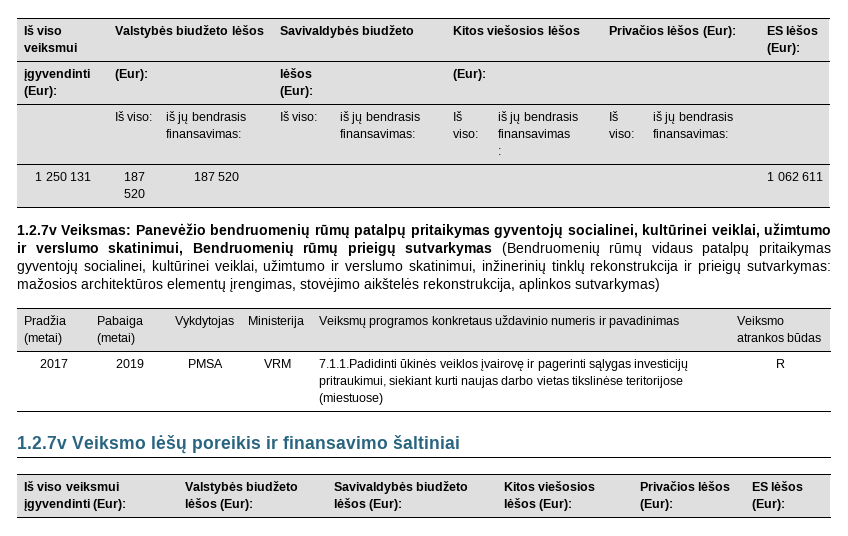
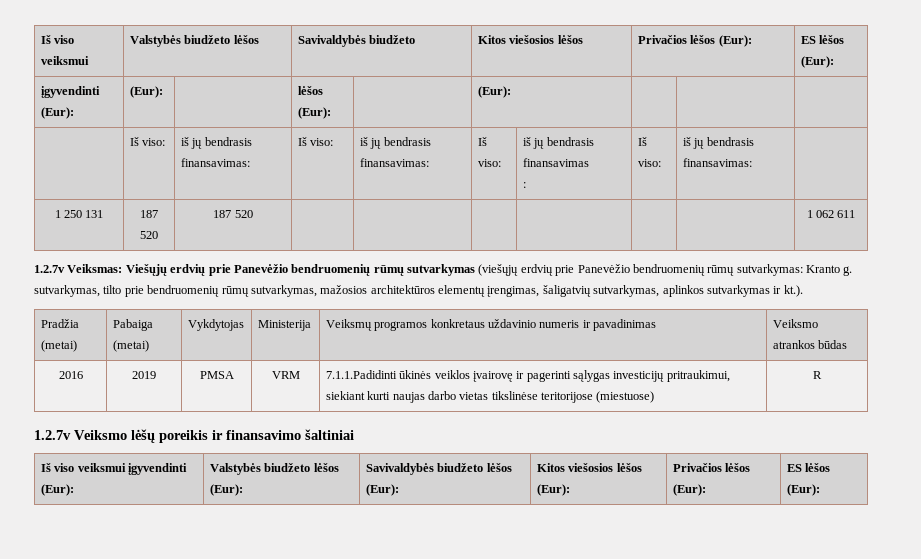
[135,223,832,239] [17,242,831,257] [17,260,831,274] [17,278,660,292] Panevėžio bendruomenių rūmų patalpų pritaikymas gyventojų socialinei, kultūrinei veiklai, užimtumo ir verslumo skatinimui, Bendruomenių rūmų prieigų sutvarkymas (Bendruomenių rūmų vidaus patalpų pritaikymas gyventojų socialinei, kultūrinei veiklai, užimtumo ir verslumo skatinimui, inžinerinių tinklų rekonstrukcija ir prieigų sutvarkymas: mažosios architektūros elementų įrengimas, stovėjimo aikštelės rekonstrukcija, aplinkos sutvarkymas) -> [125,264,853,276] [34,285,803,297] Viešųjų erdvių prie Panevėžio bendruomenių rūmų sutvarkymas (viešųjų erdvių prie Panevėžio bendruomenių rūmų sutvarkymas: Kranto g. sutvarkymas, tilto prie bendruomenių rūmų sutvarkymas, mažosios architektūros elementų įrengimas, šaligatvių sutvarkymas, aplinkos sutvarkymas ir kt.).
[40,359,68,368] 2017 -> [58,371,83,379] 2016

